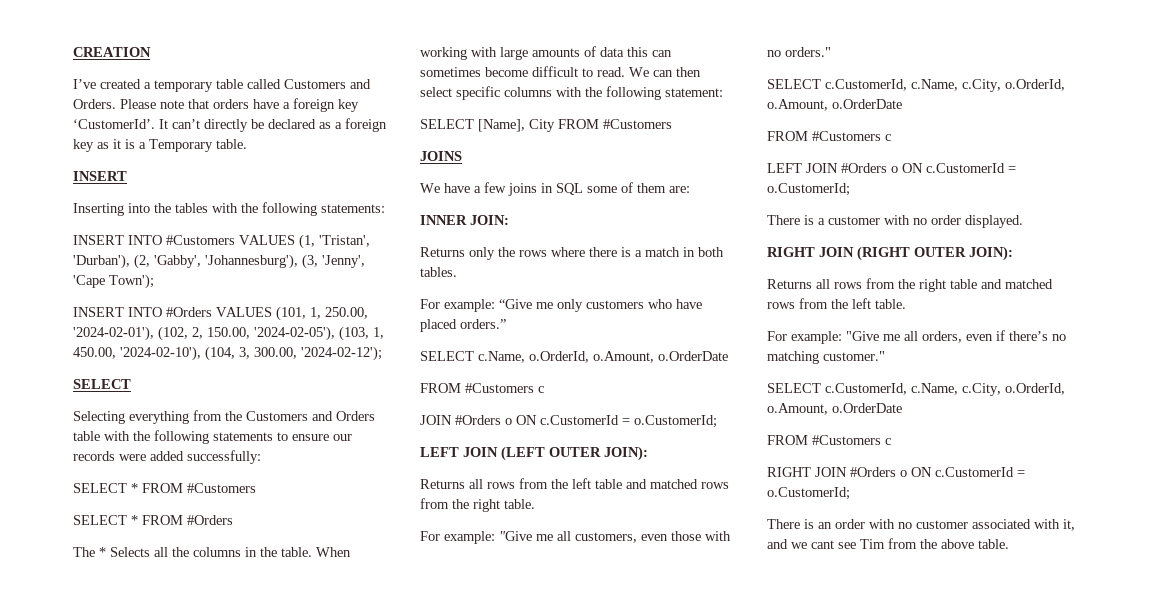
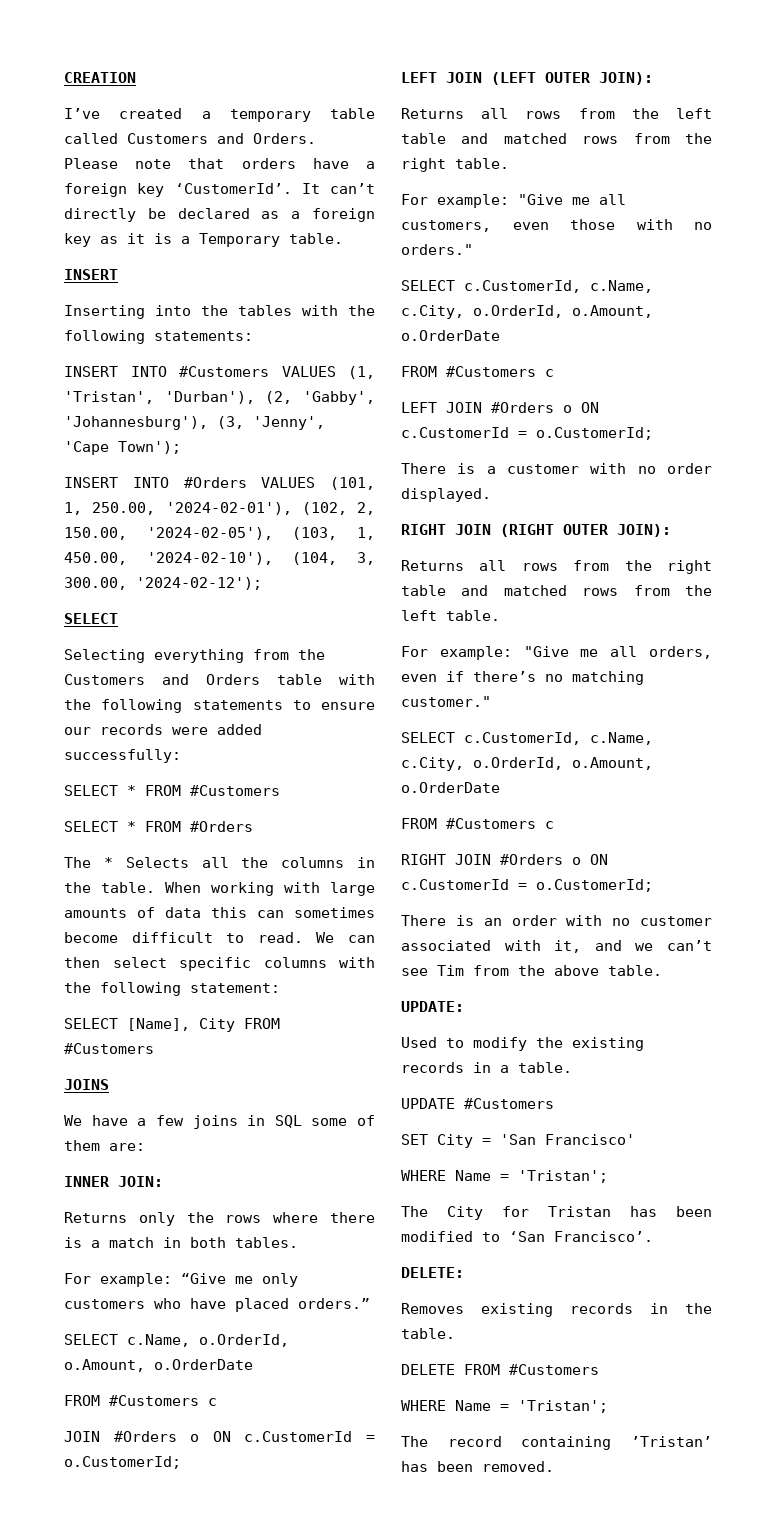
[811,540,834,549] cant -> [667,940,712,951] can’t
(1009, 544) none -> [401,1001,464,1012] [401,1037,644,1051] [401,1062,572,1073] [401,1098,554,1109] [401,1134,635,1148] [401,1170,608,1183] [401,1206,712,1220] [401,1231,653,1242] [401,1267,464,1278] [401,1303,712,1317] [401,1328,455,1339] [401,1364,599,1375] [401,1400,608,1413] [401,1436,712,1450] [401,1461,554,1472] // UPDATE: // Used to modify the existing records in a table. // UPDATE #Customers // SET City = 'San Francisco' // WHERE Name = 'Tristan'; // The City for Tristan has been modified to ‘San Francisco’. // DELETE: // Removes existing records in the table. // DELETE FROM #Customers // WHERE Name = 'Tristan'; // The record containing ’Tristan’ has been removed.

